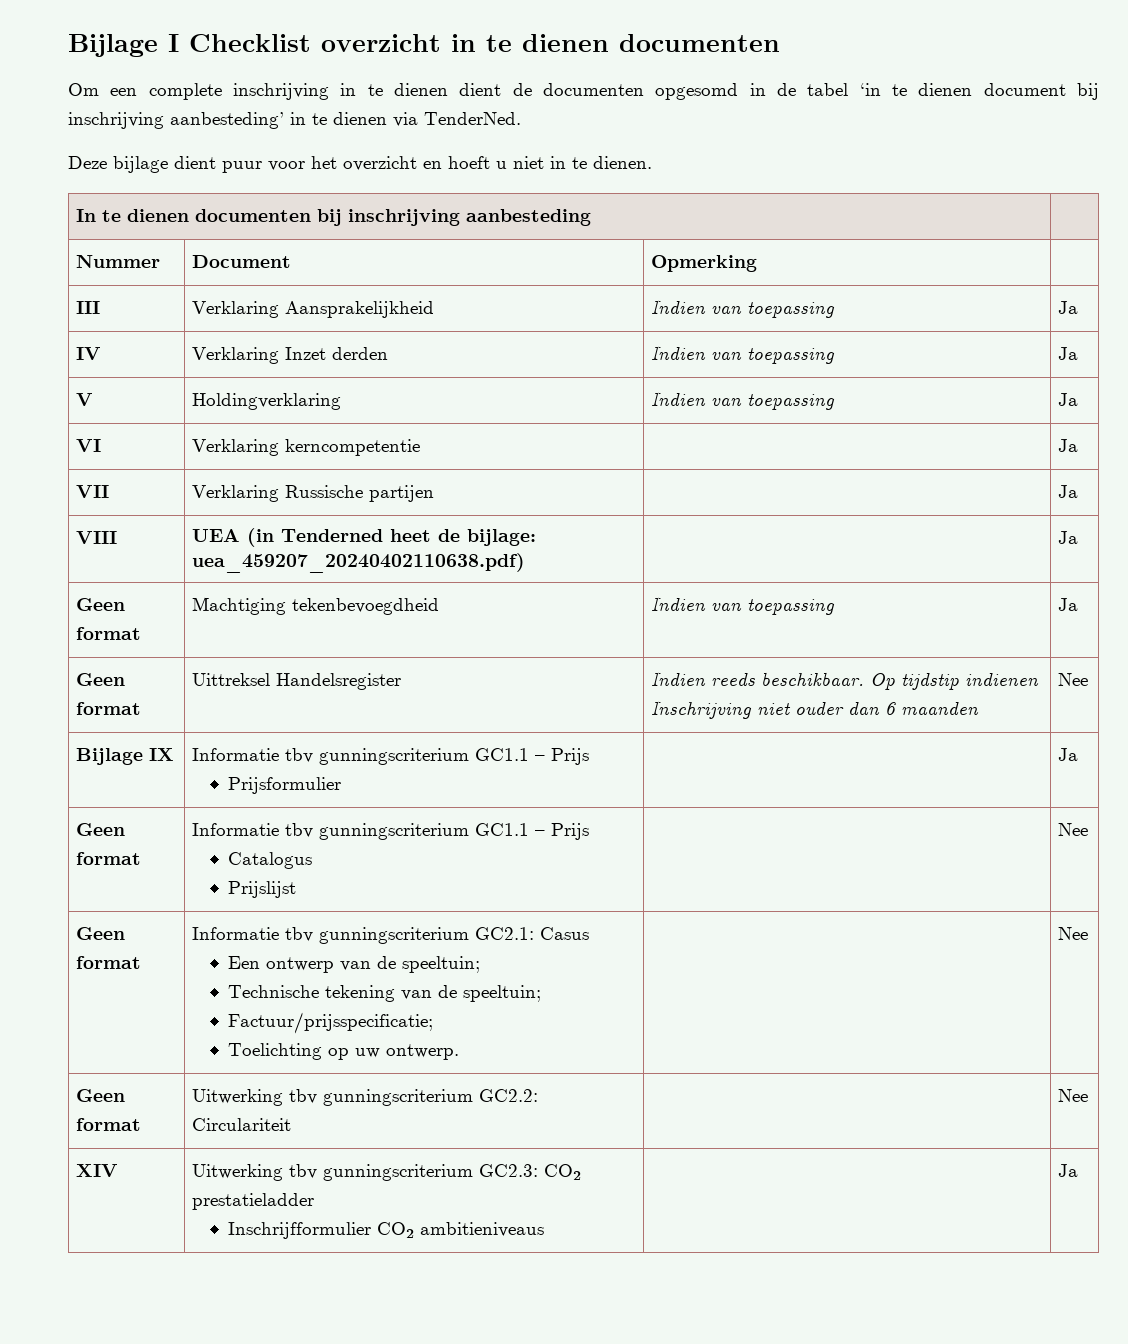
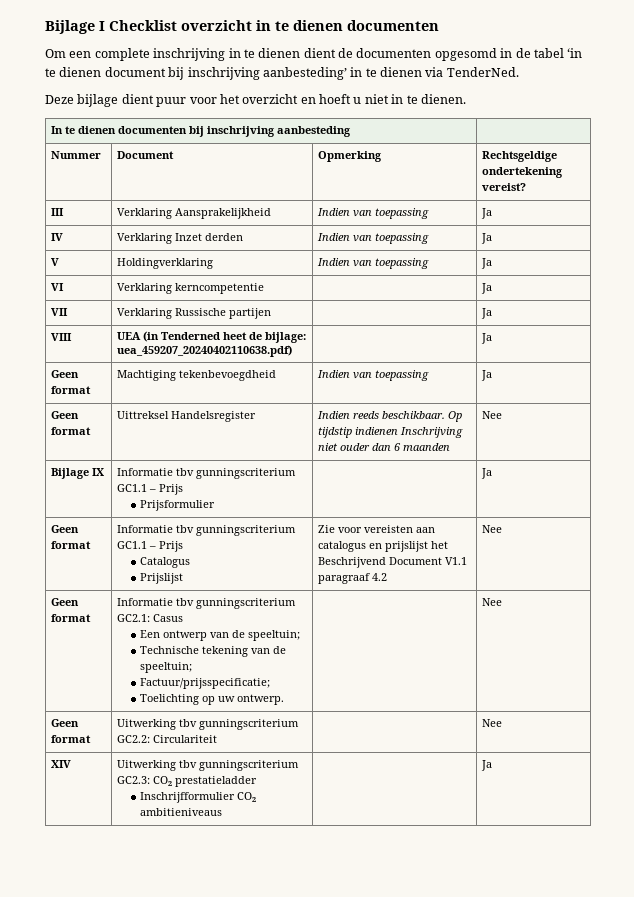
(758, 263) none -> [482,151,558,162] [482,167,564,178] [482,183,527,191] Rechtsgeldige ondertekening vereist?
(296, 889) none -> [318,525,436,533] [318,541,449,552] [318,557,468,568] [318,573,388,584] Zie voor vereisten aan catalogus en prijslijst het Beschrijvend Document V1.1 paragraaf 4.2

